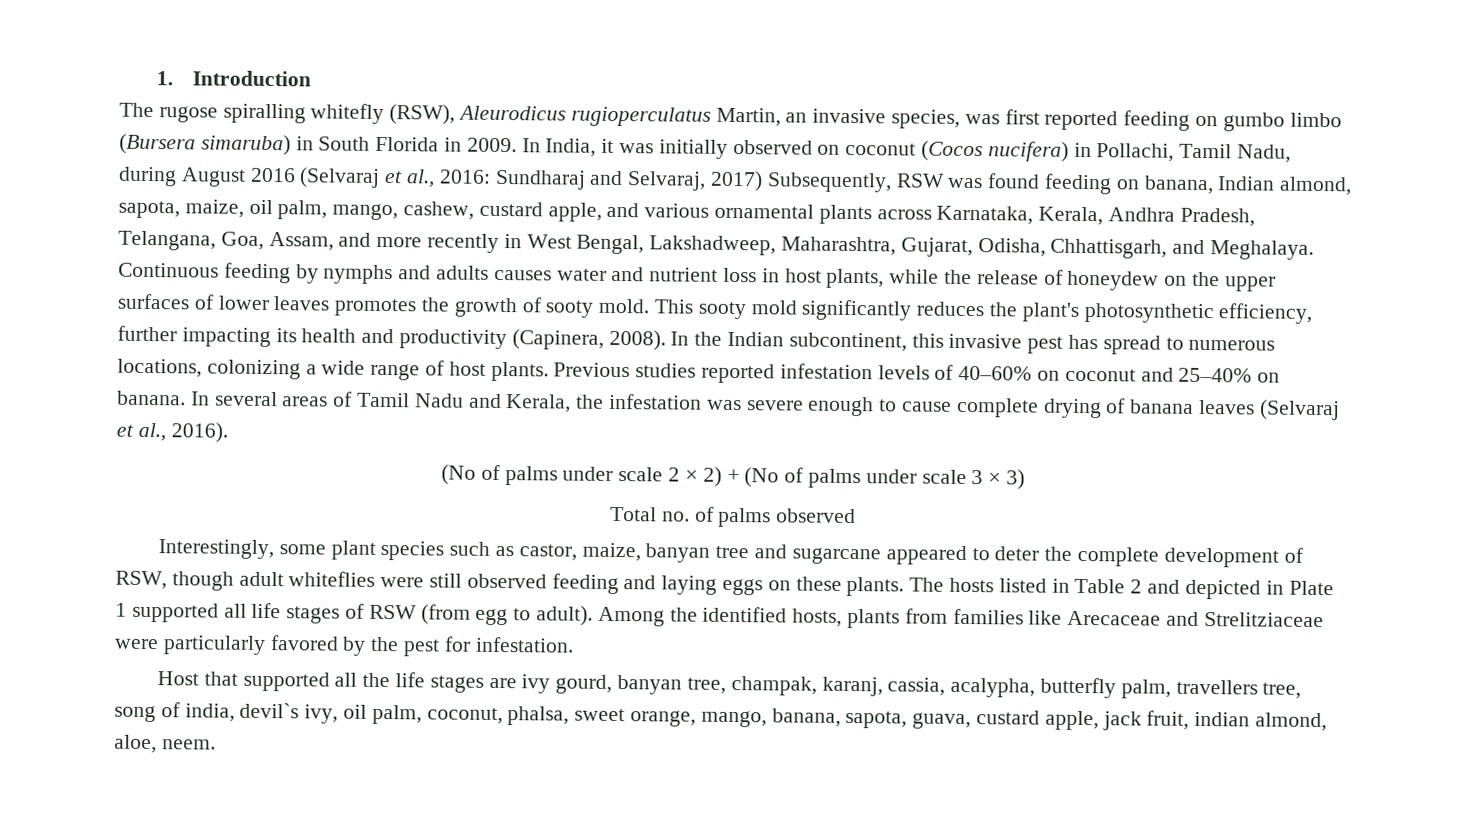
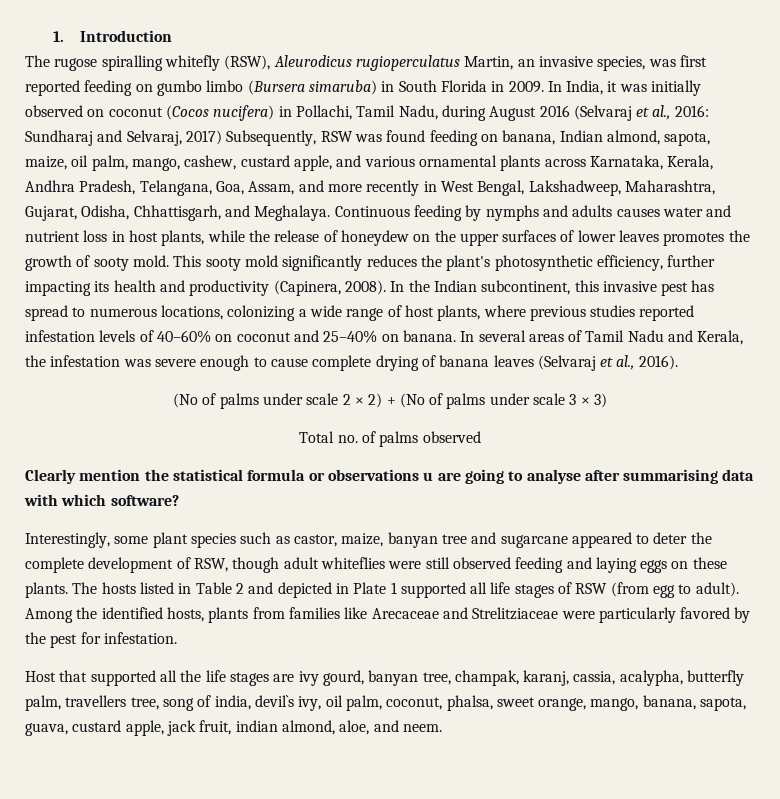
[490,361,631,382] plants. Previous -> [437,305,586,321] plants, where previous
(857, 516) none -> [25,469,755,484] [24,494,179,506] // Clearly mention the statistical formula or observations u are going to analyse after summarising data with which software?
(157, 744) none -> [373,720,399,732] and

